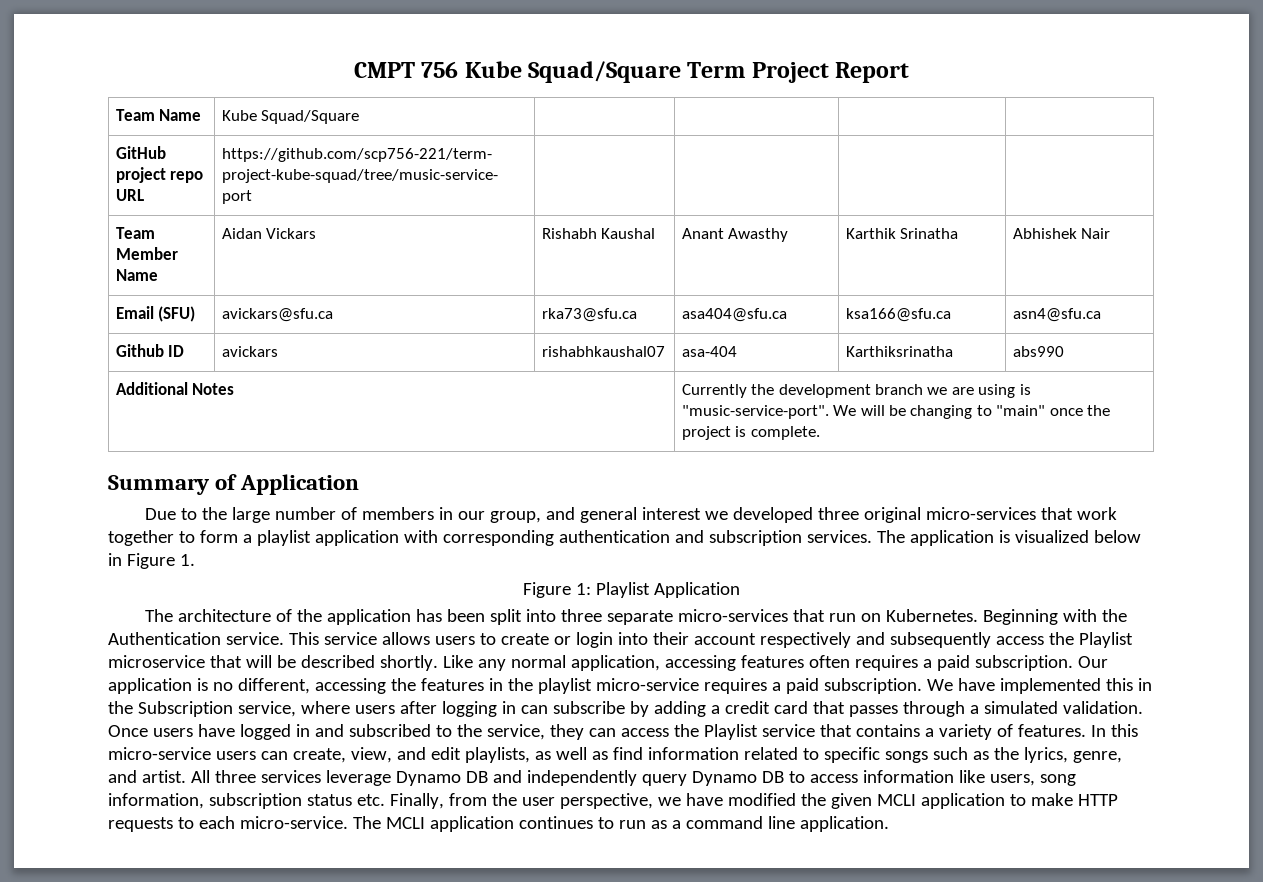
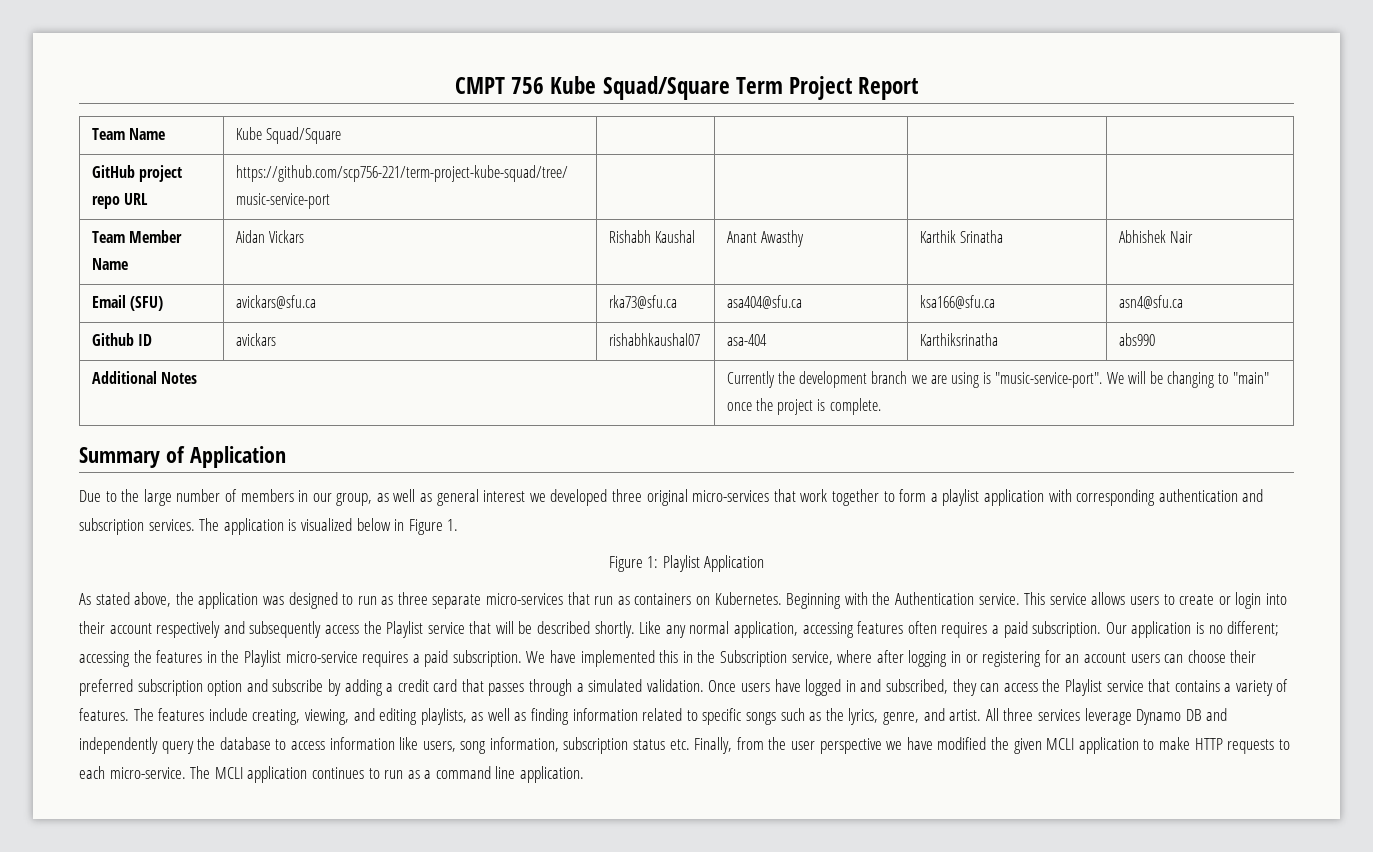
[545,507,575,520] and -> [376,489,433,502] as well as
[144,609,556,625] The architecture of the application has been split into -> [79,592,394,609] As stated above, the application was designed to run as
(856, 617) none -> [617,593,692,605] as containers
[108,655,205,668] microservice -> [427,622,465,634] service
[237,678,310,694] different, -> [1227,621,1280,636] different;
[537,678,592,694] playlist -> [243,650,281,667] Playlist
[354,705,395,714] users -> (873, 656) none
[520,705,548,714] can -> [965,650,1257,667] [79,679,268,696] or registering for an account users can choose their preferred subscription option and
[348,724,545,740] subscribed to the service, -> [885,679,948,694] subscribed,
[1090,724,1138,737] [108,747,461,763] In this micro-service users can create, view, and edit -> [133,708,418,725] The features include creating, viewing, and editing
[612,747,643,760] find -> [531,708,570,725] finding
[691,771,784,786] Dynamo DB -> [197,737,271,750] the database
[559,793,653,809] perspective, -> [819,738,882,754] perspective

